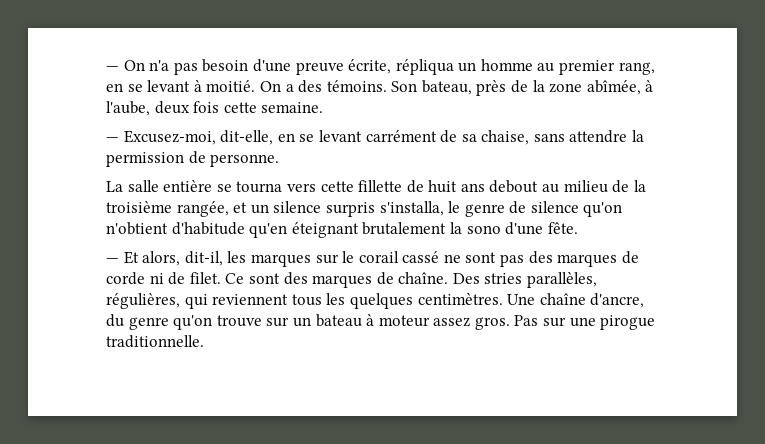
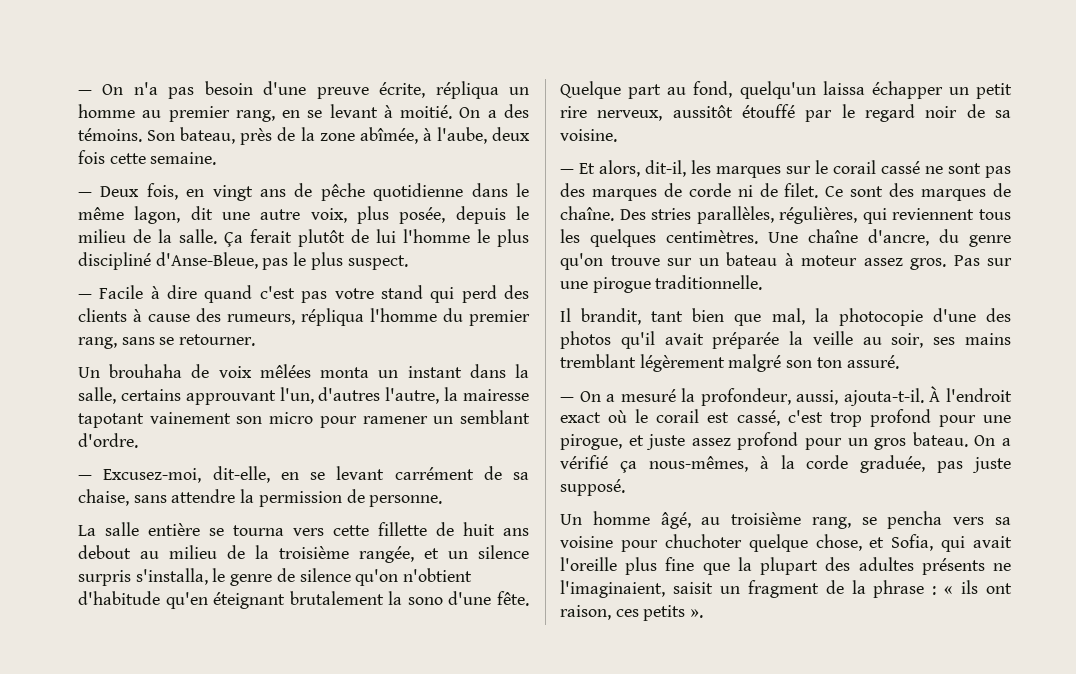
(324, 107) none -> [78,183,529,201] [78,206,529,224] [78,229,529,247] [78,252,408,270] [78,285,529,303] [78,308,530,326] [78,334,256,349] [78,364,529,378] [78,387,529,405] [78,410,530,428] [78,433,138,448] // — Deux fois, en vingt ans de pêche quotidienne dans le même lagon, dit une autre voix, plus posée, depuis le milieu de la salle. Ça ferait plutôt de lui l'homme le plus discipliné d'Anse-Bleue, pas le plus suspect. // — Facile à dire quand c'est pas votre stand qui perd des clients à cause des rumeurs, répliqua l'homme du premier rang, sans se retourner. // Un brouhaha de voix mêlées monta un instant dans la salle, certains approuvant l'un, d'autres l'autre, la mairesse tapotant vainement son micro pour ramener un semblant d'ordre.
(578, 228) none -> [560,81,1012,99] [560,104,1011,122] [560,129,617,142] Quelque part au fond, quelqu'un laissa échapper un petit rire nerveux, aussitôt étouffé par le regard noir de sa voisine.
(204, 341) none -> [560,308,1011,326] [560,331,1011,349] [560,354,899,372] [560,386,1012,406] [560,409,1011,427] [560,432,1012,450] [560,455,1011,473] [560,479,625,496] [560,511,1011,529] [560,534,1012,552] [560,557,1011,575] [560,580,1012,598] [560,605,704,621] // Il brandit, tant bien que mal, la photocopie d'une des photos qu'il avait préparée la veille au soir, ses mains tremblant légèrement malgré son ton assuré. // — On a mesuré la profondeur, aussi, ajouta-t-il. À l'endroit exact où le corail est cassé, c'est trop profond pour une pirogue, et juste assez profond pour un gros bateau. On a vérifié ça nous-mêmes, à la corde graduée, pas juste supposé. // Un homme âgé, au troisième rang, se pencha vers sa voisine pour chuchoter quelque chose, et Sofia, qui avait l'oreille plus fine que la plupart des adultes présents ne l'imaginaient, saisit un fragment de la phrase : « ils ont raison, ces petits ».

